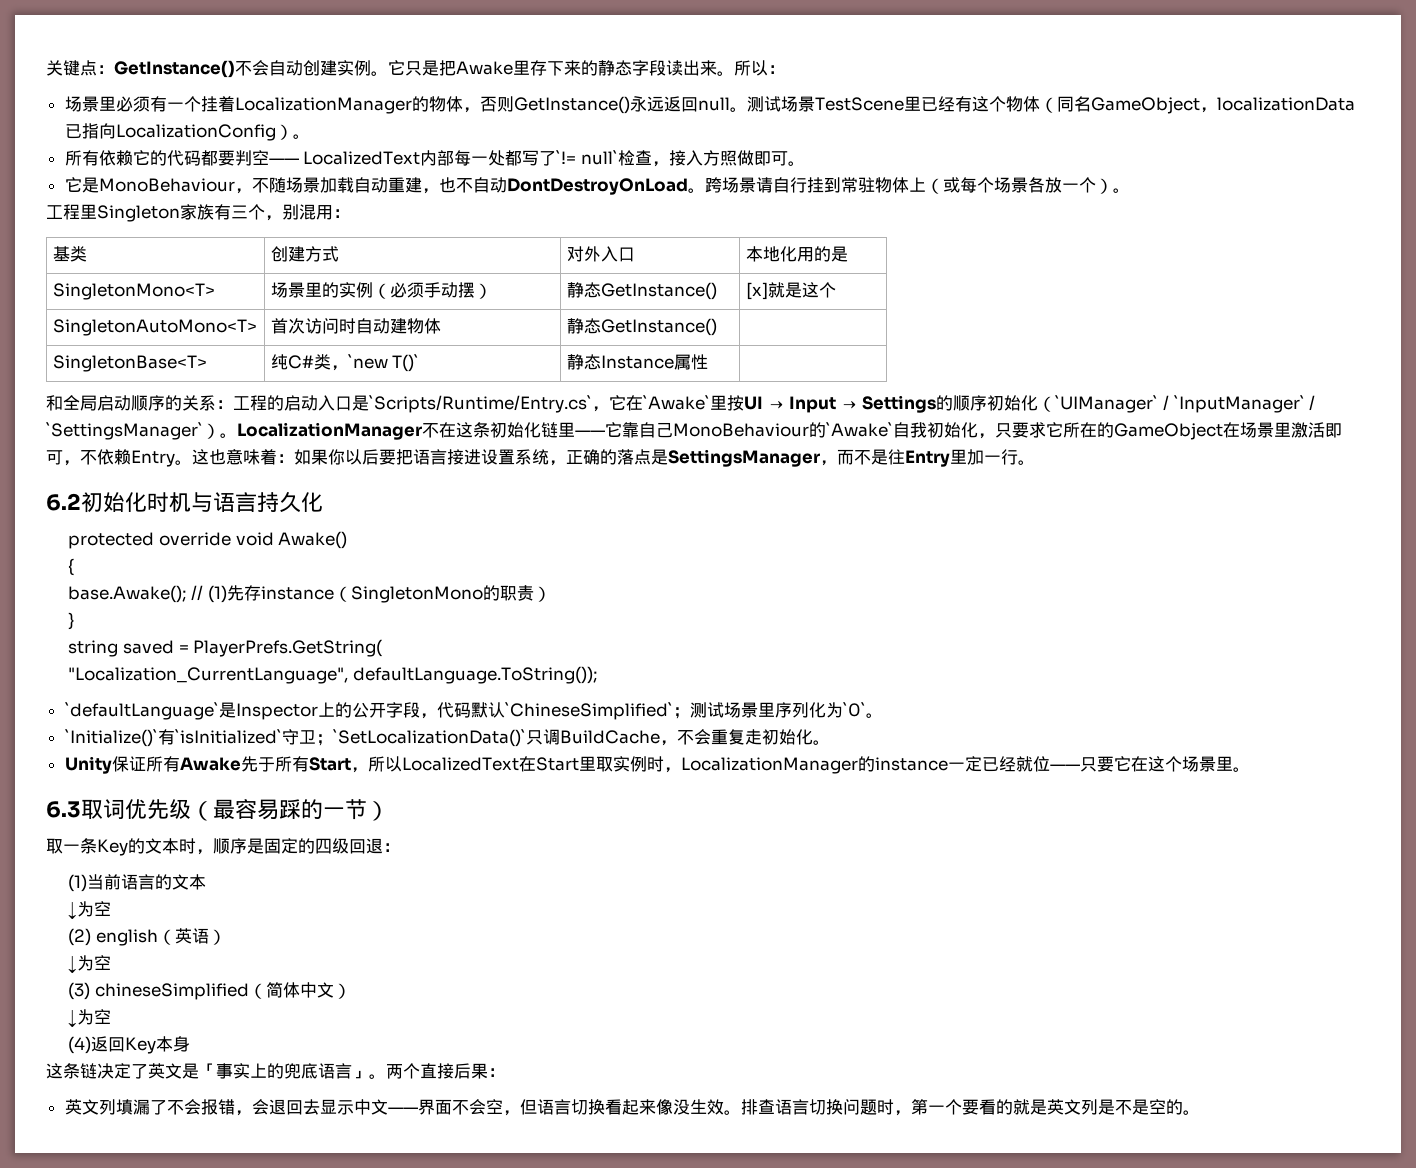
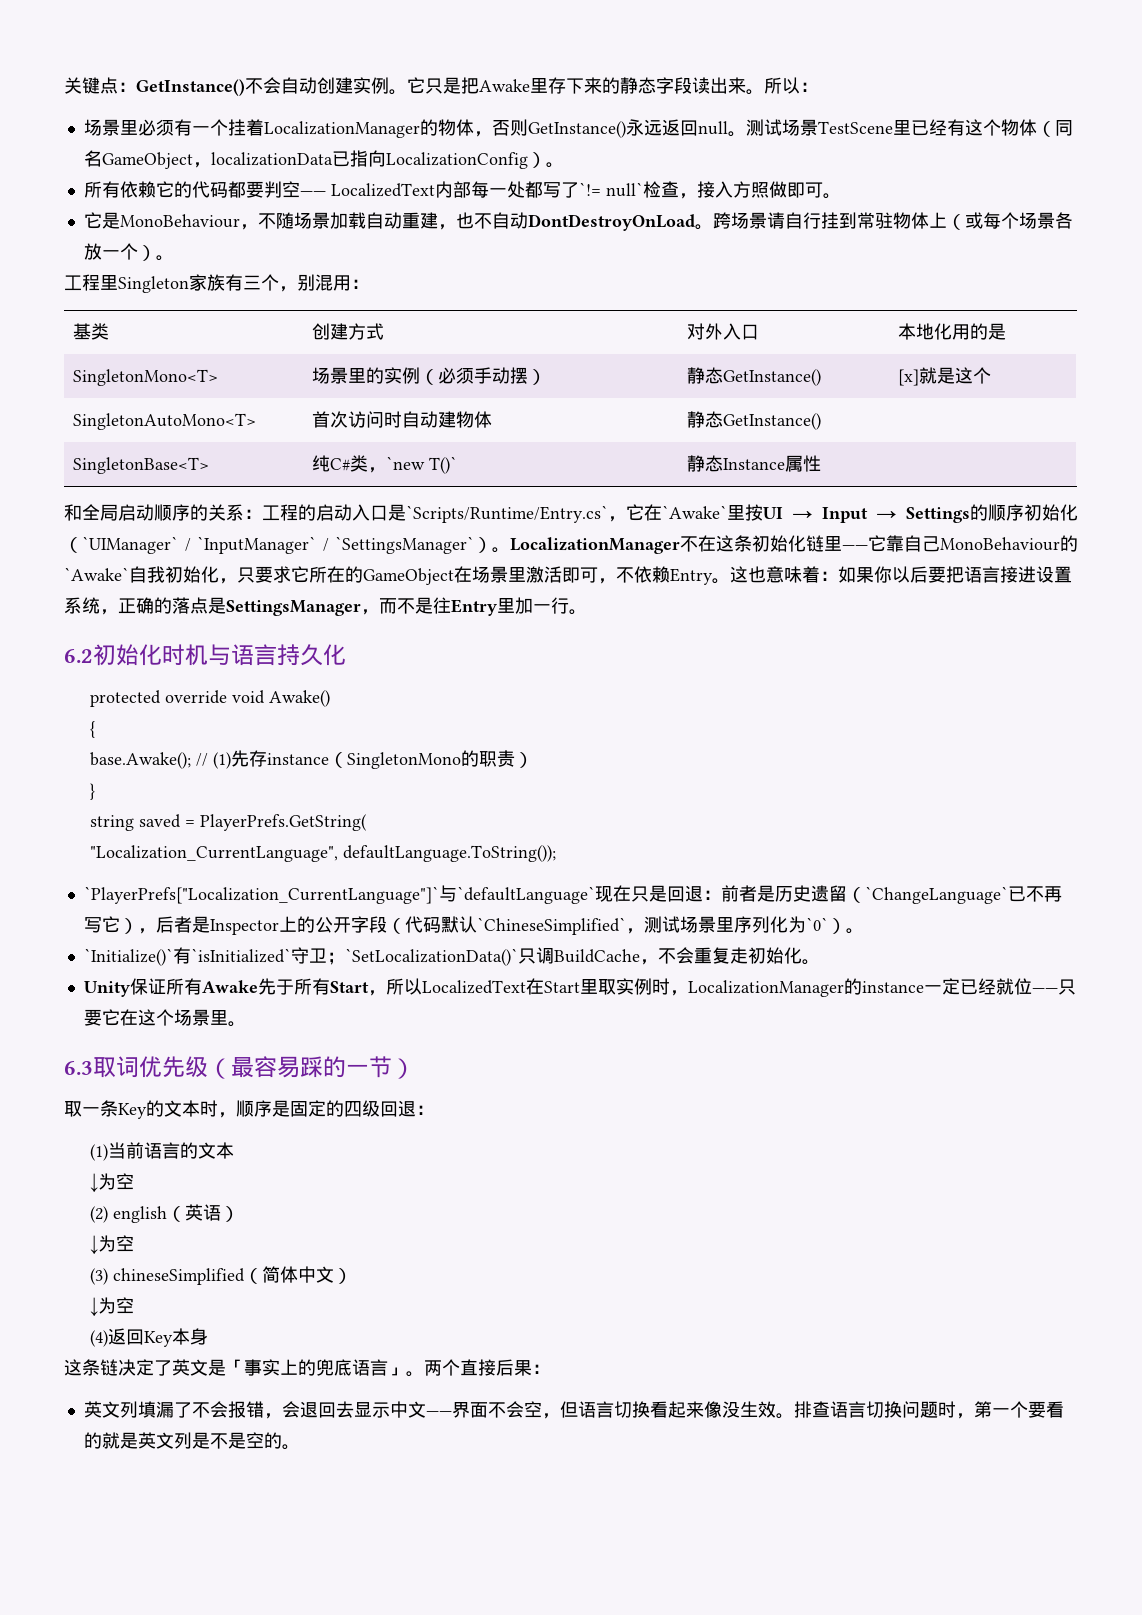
[64,702,219,720] `defaultLanguage` -> [83,885,1062,904] [83,916,192,934] `PlayerPrefs["Localization_CurrentLanguage"]`与`defaultLanguage`现在只是回退：前者是历史遗留（`ChangeLanguage`已不再写它），后者
[419,713,437,719] ， -> [386,918,405,934] （
[672,707,690,719] ； -> [625,928,644,934] ，
(866, 709) none -> [827,918,846,934] ）

